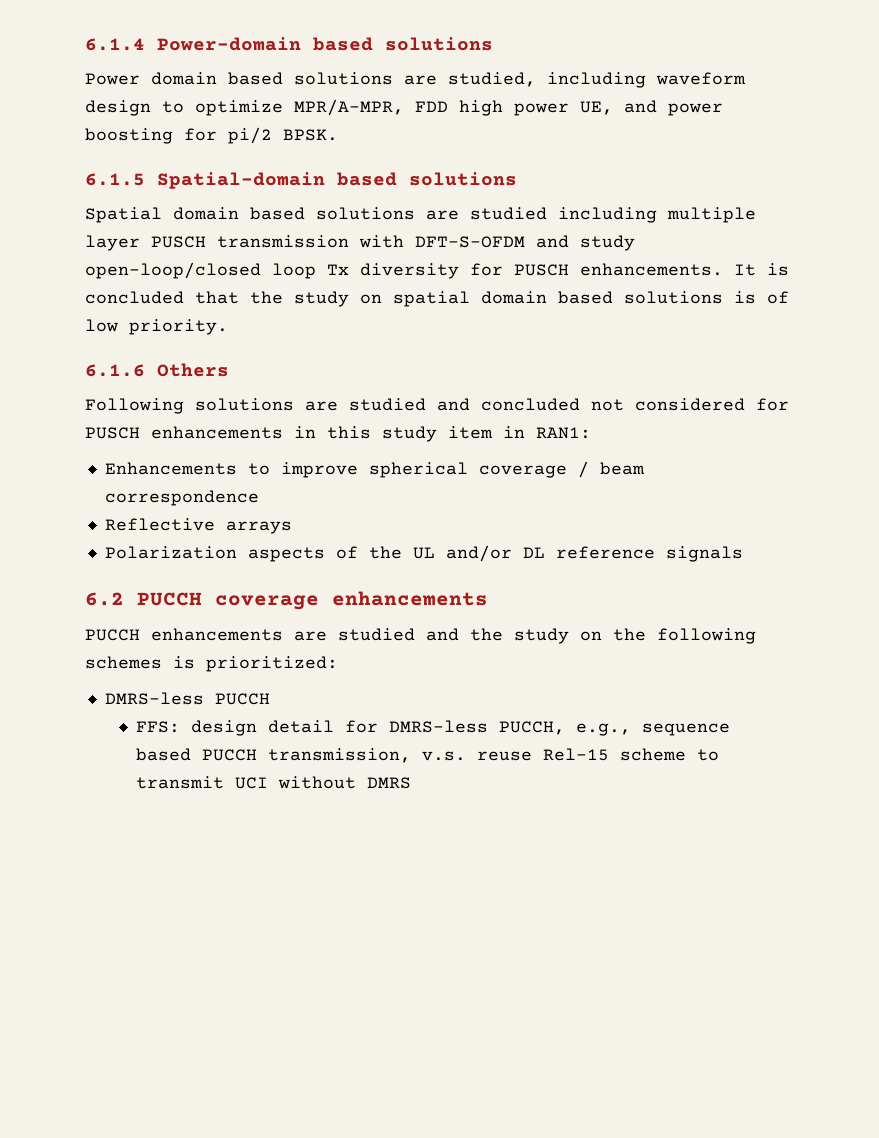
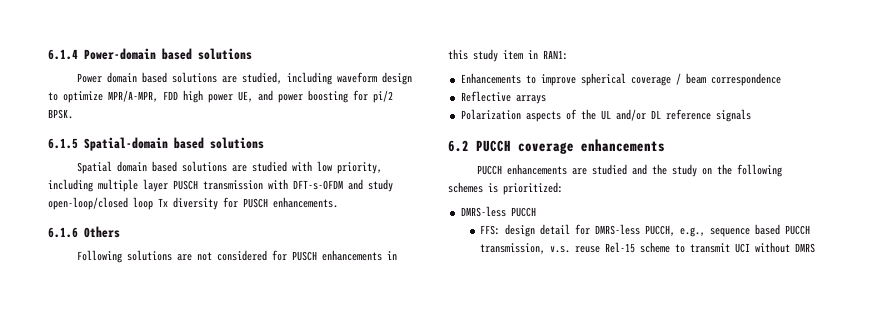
(547, 213) none -> [292,161,383,174] with low priority,
[415,236,525,248] DFT-S-OFDM -> [293,180,343,190] DFT-s-OFDM
[734,263,789,276] [85,291,789,307] [85,319,228,335] It is concluded that the study on spatial domain based solutions is of low priority. -> (338, 202) none
[349,398,580,411] studied and concluded -> (193, 257) none

